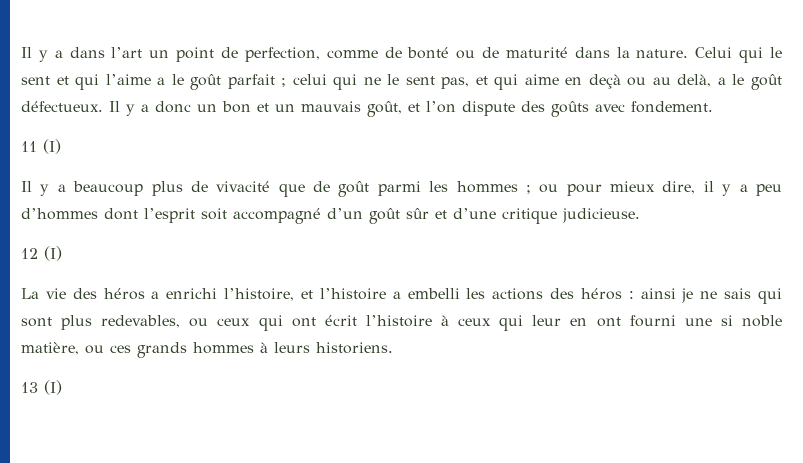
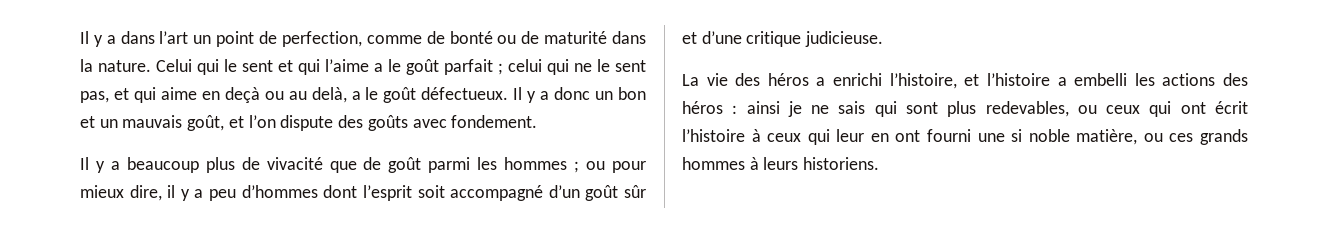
[21,139,61,154] // 11 (I) -> (538, 121) none
[21,246,62,261] // 12 (I) -> (884, 39) none
[21,380,62,395] // 13 (I) -> (880, 163) none

